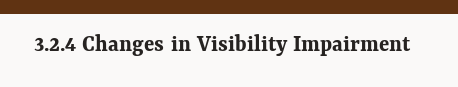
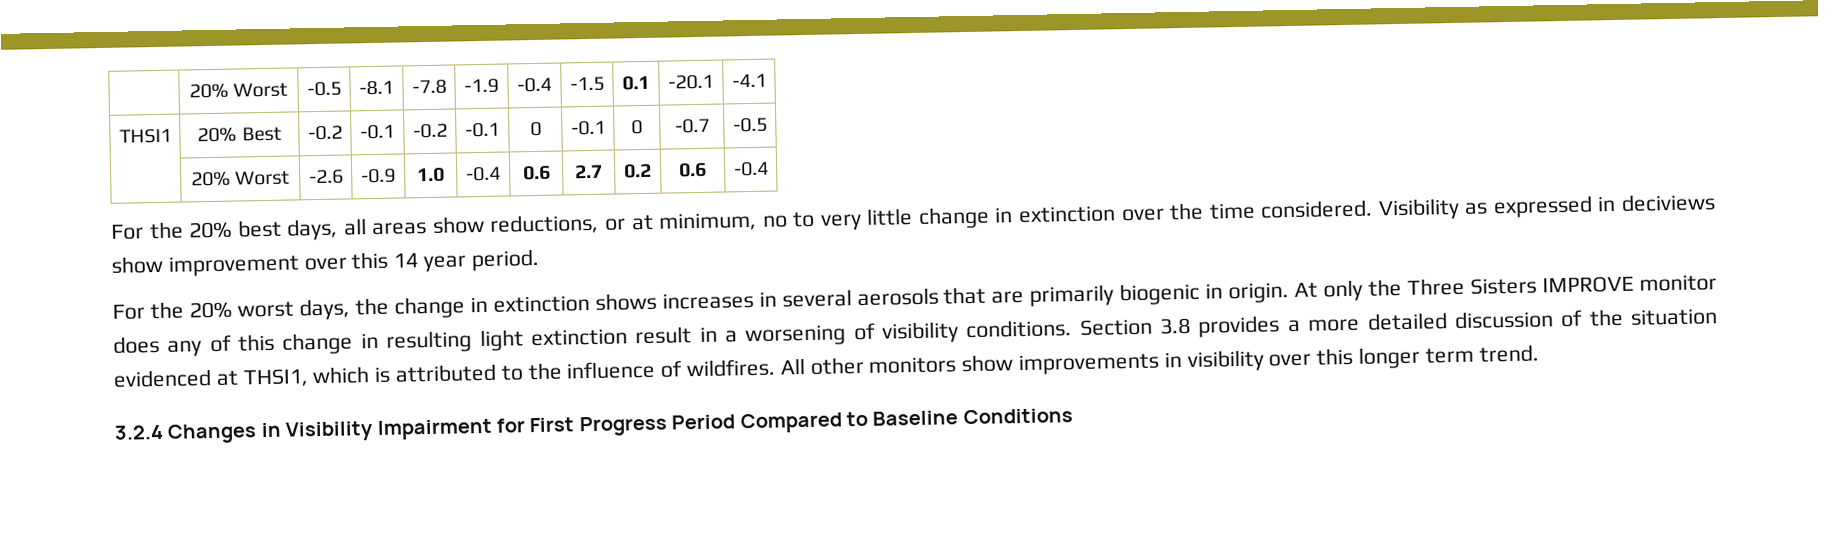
(34, 44) none -> [188,82,289,99] [306,81,342,97] [359,80,394,96] [411,79,447,95] [464,78,499,94] [517,77,552,93] [569,76,605,92] [622,75,650,91] [668,74,714,90] [731,73,767,88] [118,128,172,144] [197,126,282,143] [307,125,343,141] [360,124,395,140] [412,123,448,139] [465,122,500,138] [529,121,542,137] [570,120,606,136] [631,120,643,135] [674,118,710,134] [732,117,768,133] [190,170,291,187] [308,169,344,185] [361,168,396,184] [417,167,445,183] [466,166,501,182] [522,165,551,181] [575,164,603,179] [624,163,652,179] [679,162,707,178] [733,161,769,177] [111,193,1717,241] [111,248,539,277] [112,274,1718,321] [113,308,1718,357] [113,344,1539,388] | 20% Worst | -0.5 | -8.1 | -7.8 | -1.9 | -0.4 | -1.5 | 0.1 | -20.1 | -4.1 // THSI1 | 20% Best | -0.2 | -0.1 | -0.2 | -0.1 | 0 | -0.1 | 0 | -0.7 | -0.5 // | 20% Worst | -2.6 | -0.9 | 1.0 | -0.4 | 0.6 | 2.7 | 0.2 | 0.6 | -0.4 // For the 20% best days, all areas show reductions, or at minimum, no to very little change in extinction over the time considered. Visibility as expressed in deciviews show improvement over this 14 year period. // For the 20% worst days, the change in extinction shows increases in several aerosols that are primarily biogenic in origin. At only the Three Sisters IMPROVE monitor does any of this change in resulting light extinction result in a worsening of visibility conditions. Section 3.8 provides a more detailed discussion of the situation evidenced at THSI1, which is attributed to the influence of wildfires. All other monitors show improvements in visibility over this longer term trend. //
(412, 46) none -> [496,408,1073,437] for First Progress Period Compared to Baseline Conditions

